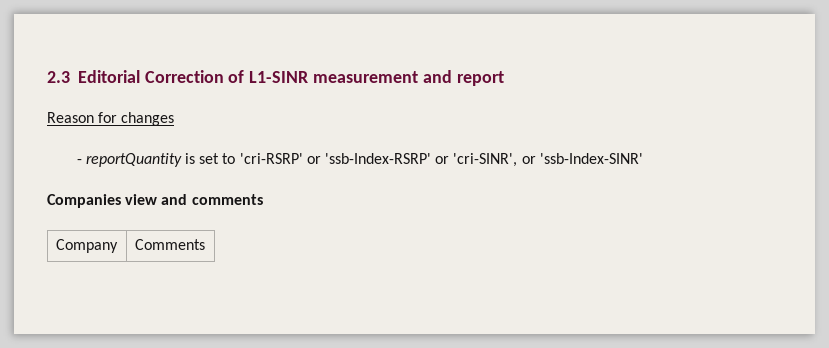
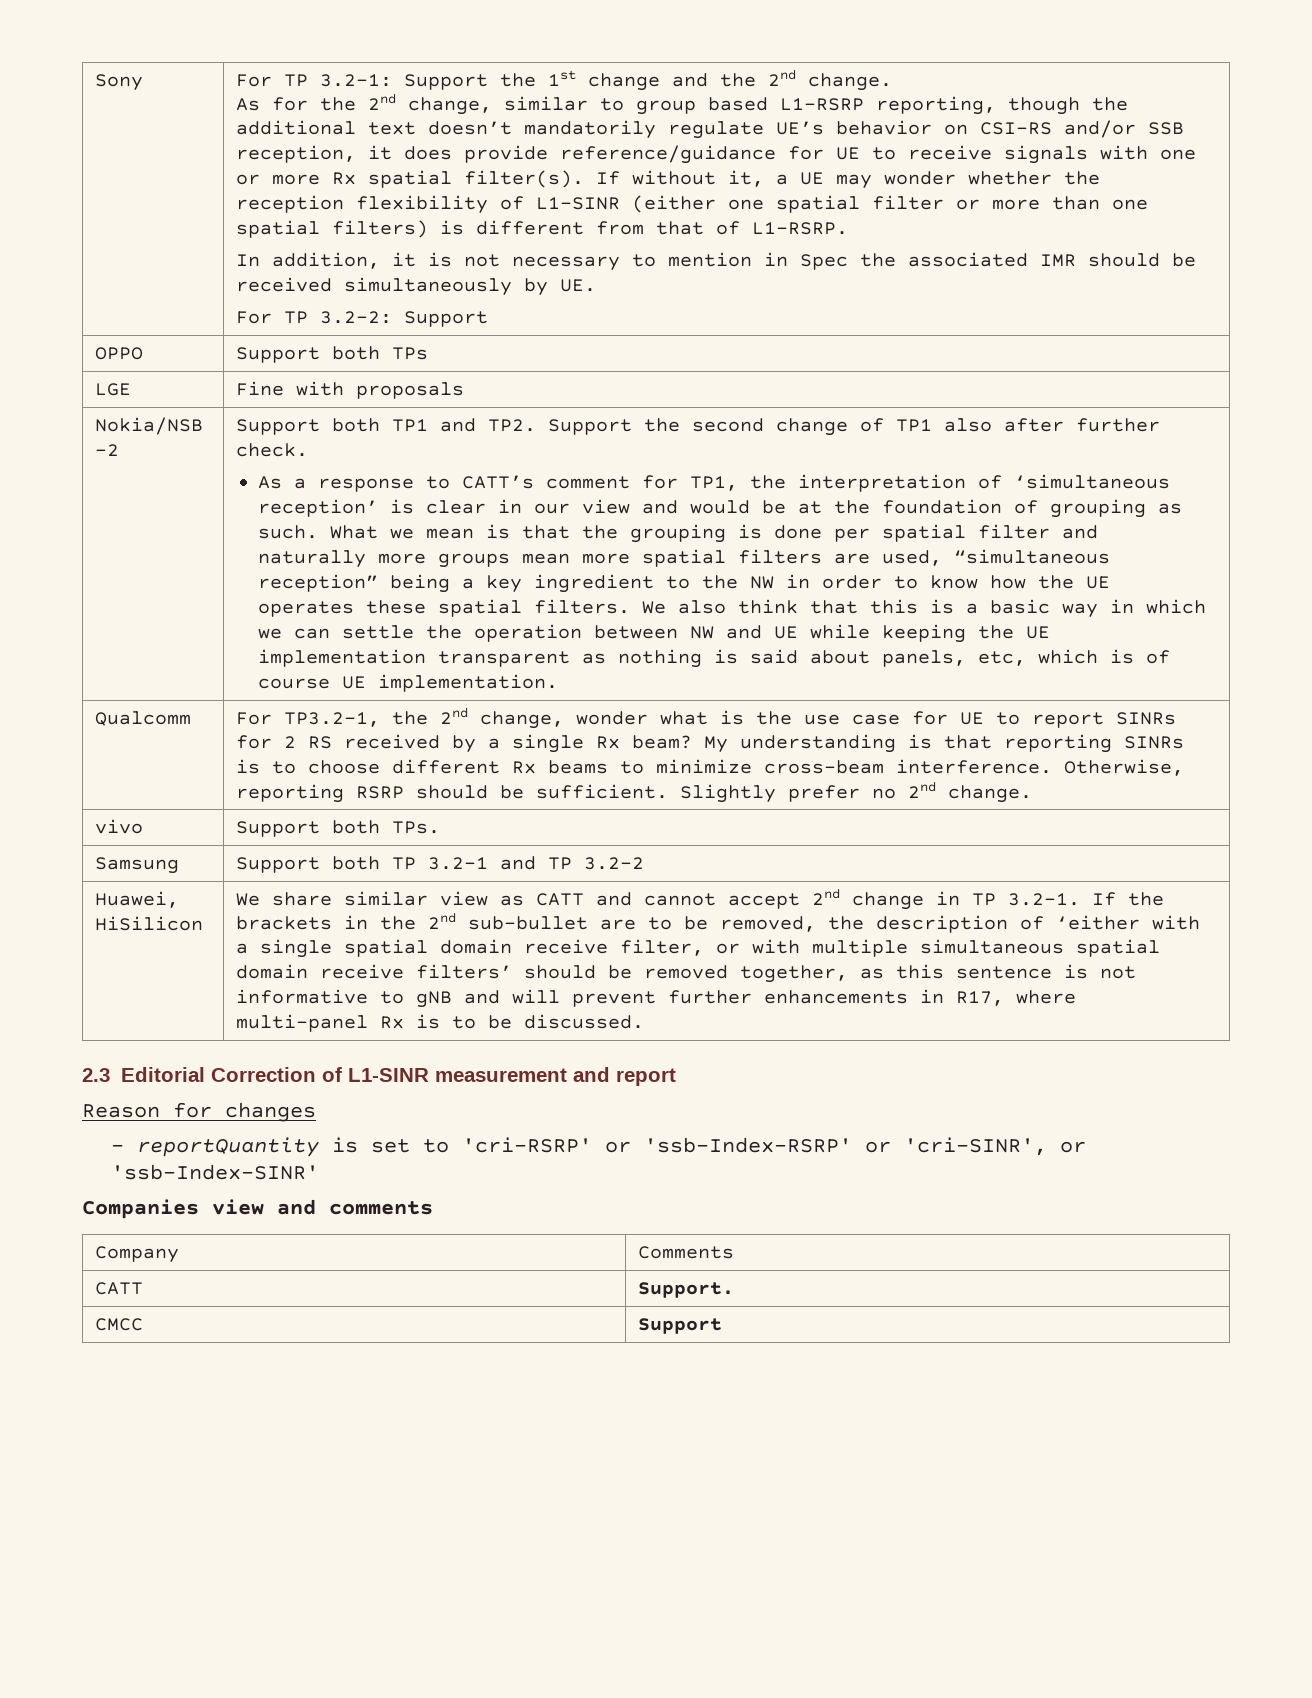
(47, 77) none -> [94,74,143,91] [235,69,892,91] [235,93,1128,115] [235,120,1184,139] [235,145,1196,164] [235,170,1100,189] [235,195,1148,214] [235,220,848,238] [235,252,1196,271] [235,277,596,296] [235,311,488,327] [94,347,143,360] [235,346,428,363] [94,383,131,396] [235,381,464,399] [94,417,203,435] [94,444,119,456] [235,418,1160,436] [235,443,308,457] [257,474,1170,492] [257,499,1182,518] [257,524,1098,543] [257,549,1110,568] [257,574,1110,593] [257,599,1206,618] [257,624,1050,643] [257,649,1170,668] [257,674,558,692] [94,711,191,726] [235,707,1176,729] [235,734,1184,753] [235,759,1184,776] [235,781,1032,803] [94,819,143,834] [235,820,440,837] [94,857,179,874] [235,856,644,873] [94,891,179,908] [94,916,203,931] [235,888,1164,910] [235,912,1200,933] [235,939,1160,958] [235,964,1136,983] [235,989,1076,1008] [235,1014,644,1032] Sony | For TP 3.2-1: Support the 1st change and the 2nd change. // As for the 2nd change, similar to group based L1-RSRP reporting, though the additional text doesn’t mandatorily regulate UE’s behavior on CSI-RS and/or SSB reception, it does provide reference/guidance for UE to receive signals with one or more Rx spatial filter(s). If without it, a UE may wonder whether the reception flexibility of L1-SINR (either one spatial filter or more than one spatial filters) is different from that of L1-RSRP. // In addition, it is not necessary to mention in Spec the associated IMR should be received simultaneously by UE. // For TP 3.2-2: Support // OPPO | Support both TPs // LGE | Fine with proposals // Nokia/NSB -2 | Support both TP1 and TP2. Support the second change of TP1 also after further check. // As a response to CATT’s comment for TP1, the interpretation of ‘simultaneous reception’ is clear in our view and would be at the foundation of grouping as such. What we mean is that the grouping is done per spatial filter and naturally more groups mean more spatial filters are used, “simultaneous reception” being a key ingredient to the NW in order to know how the UE operates these spatial filters. We also think that this is a basic way in which we can settle the operation between NW and UE while keeping the UE implementation transparent as nothing is said about panels, etc, which is of course UE implementation. // Qualcomm | For TP3.2-1, the 2nd change, wonder what is the use case for UE to report SINRs for 2 RS received by a single Rx beam? My understanding is that reporting SINRs is to choose different Rx beams to minimize cross-beam interference. Otherwise, reporting RSRP should be sufficient. Slightly prefer no 2nd change. // vivo | Support both TPs. // Samsung | Support both TP 3.2-1 and TP 3.2-2 // Huawei, HiSilicon | We share similar view as CATT and cannot accept 2nd change in TP 3.2-1. If the brackets in the 2nd sub-bullet are to be removed, the description of ‘either with a single spatial domain receive filter, or with multiple simultaneous spatial domain receive filters’ should be removed together, as this sentence is not informative to gNB and will prevent further enhancements in R17, where multi-panel Rx is to be discussed. //
(205, 244) none -> [94,1282,143,1295] [637,1282,734,1298] [94,1318,143,1331] [637,1318,722,1334] // CATT | Support. // CMCC | Support

